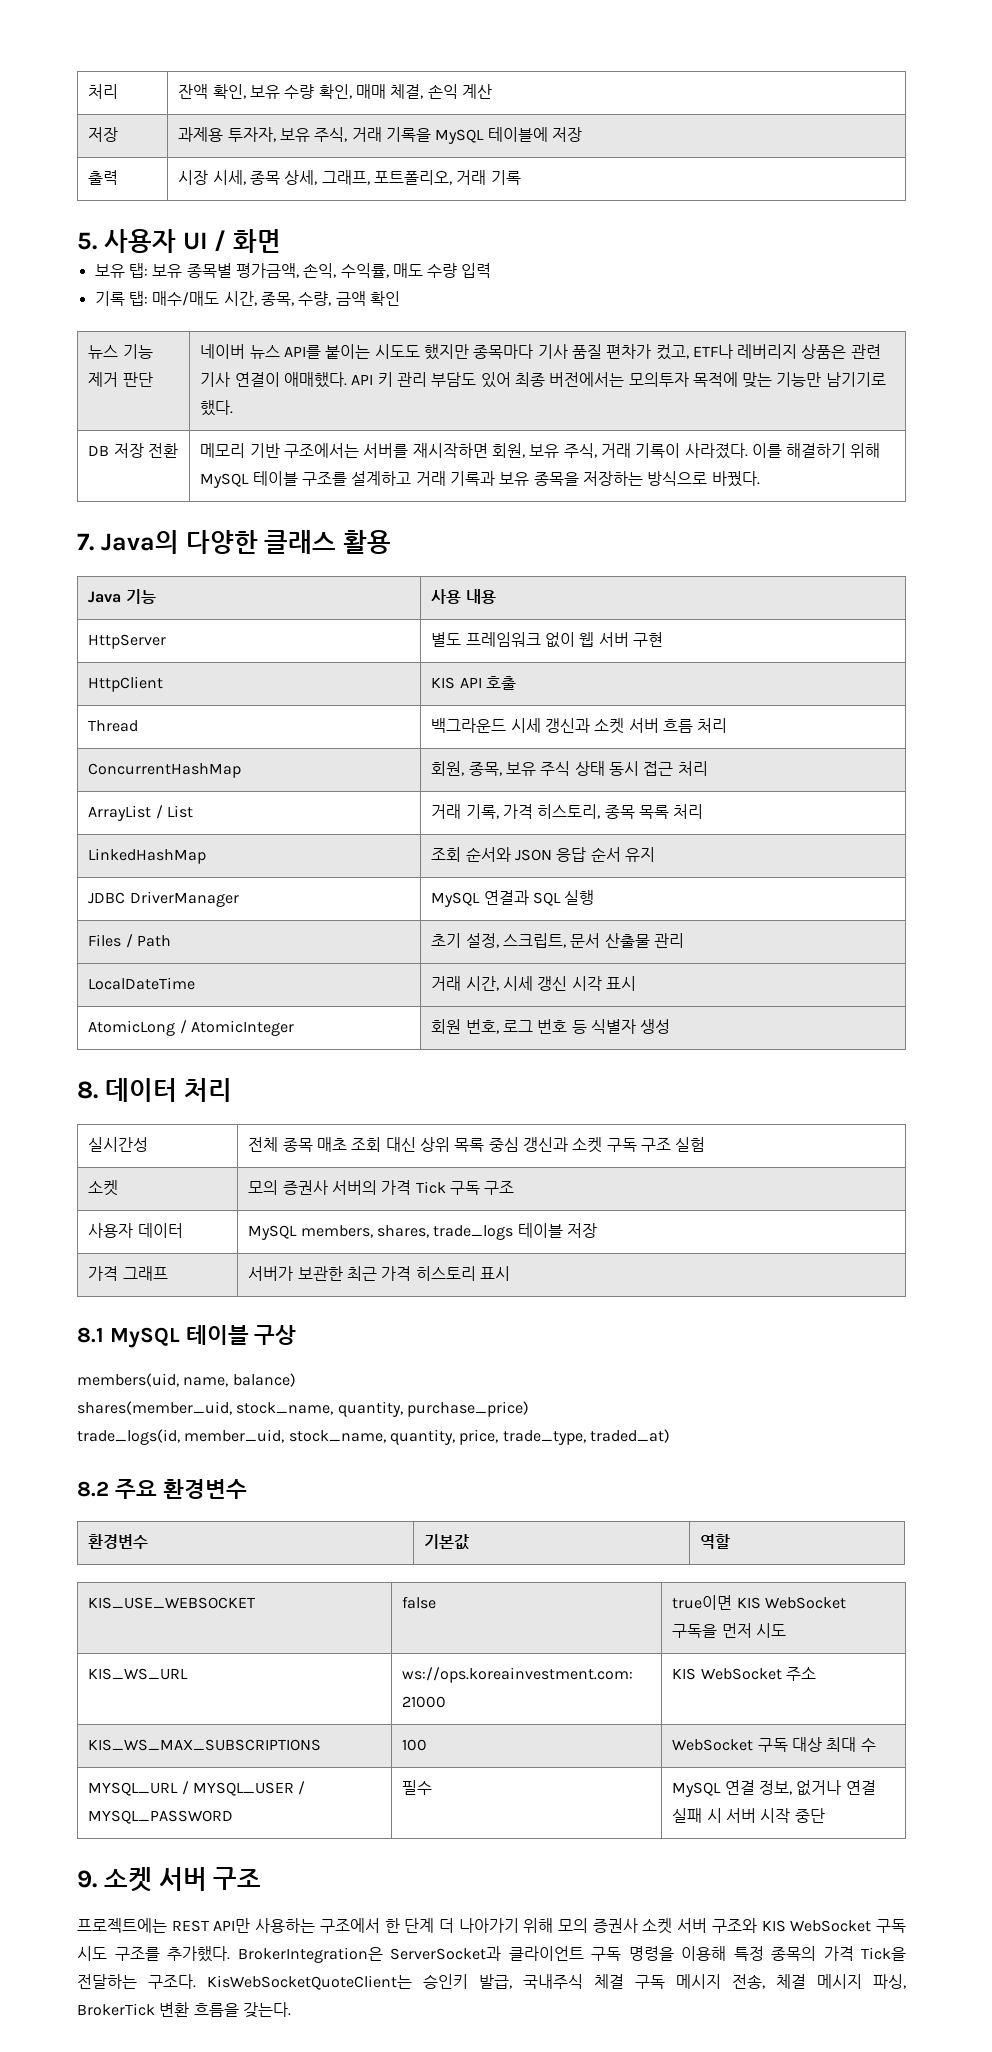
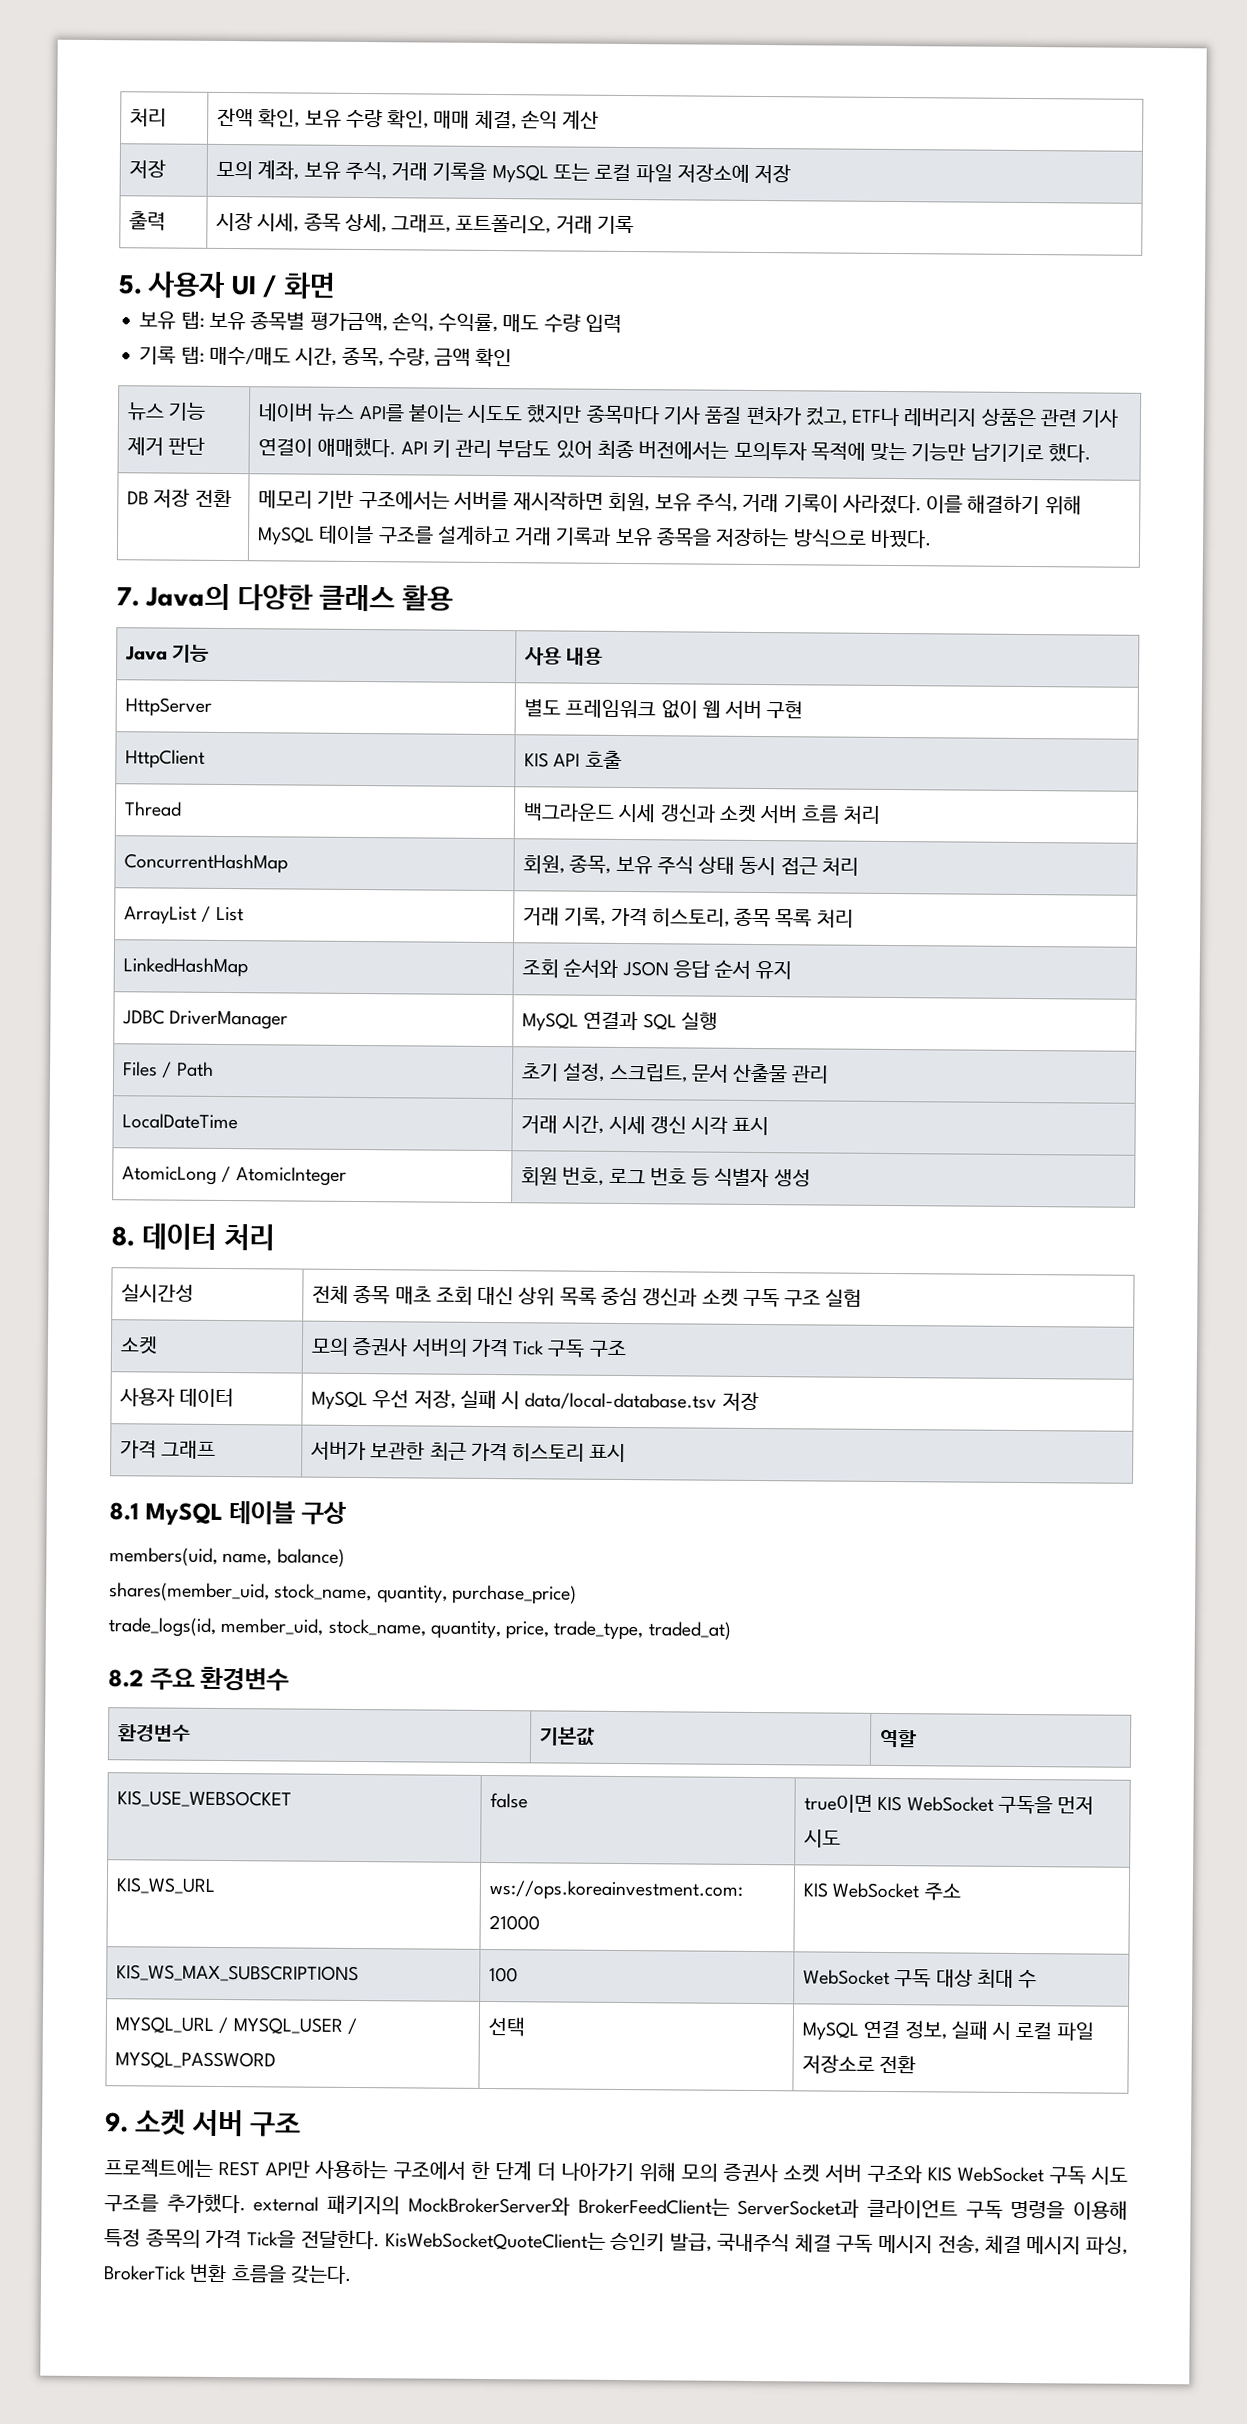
[178,127,276,142] 과제용 투자자, -> [216,160,300,180] 모의 계좌,
[487,127,548,142] 테이블에 -> [553,163,750,184] 또는 로컬 파일 저장소에
[300,1223,563,1240] members, shares, trade_logs 테이블 -> [372,1389,718,1410] 우선 저장, 실패 시 data/local-database.tsv
[402,1780,433,1795] 필수 -> [488,2017,526,2037] 선택
[796,1780,876,1796] [672,1808,825,1823] 없거나 연결 실패 시 서버 시작 중단 -> [950,2020,1094,2042] [802,2054,917,2074] 실패 시 로컬 파일 저장소로 전환
[237,1947,383,1963] BrokerIntegration은 -> [253,2194,730,2216] external 패키지의 MockBrokerServer와 BrokerFeedClient는
[77,1974,196,1989] 전달하는 구조다. -> [300,2229,380,2250] 전달한다.

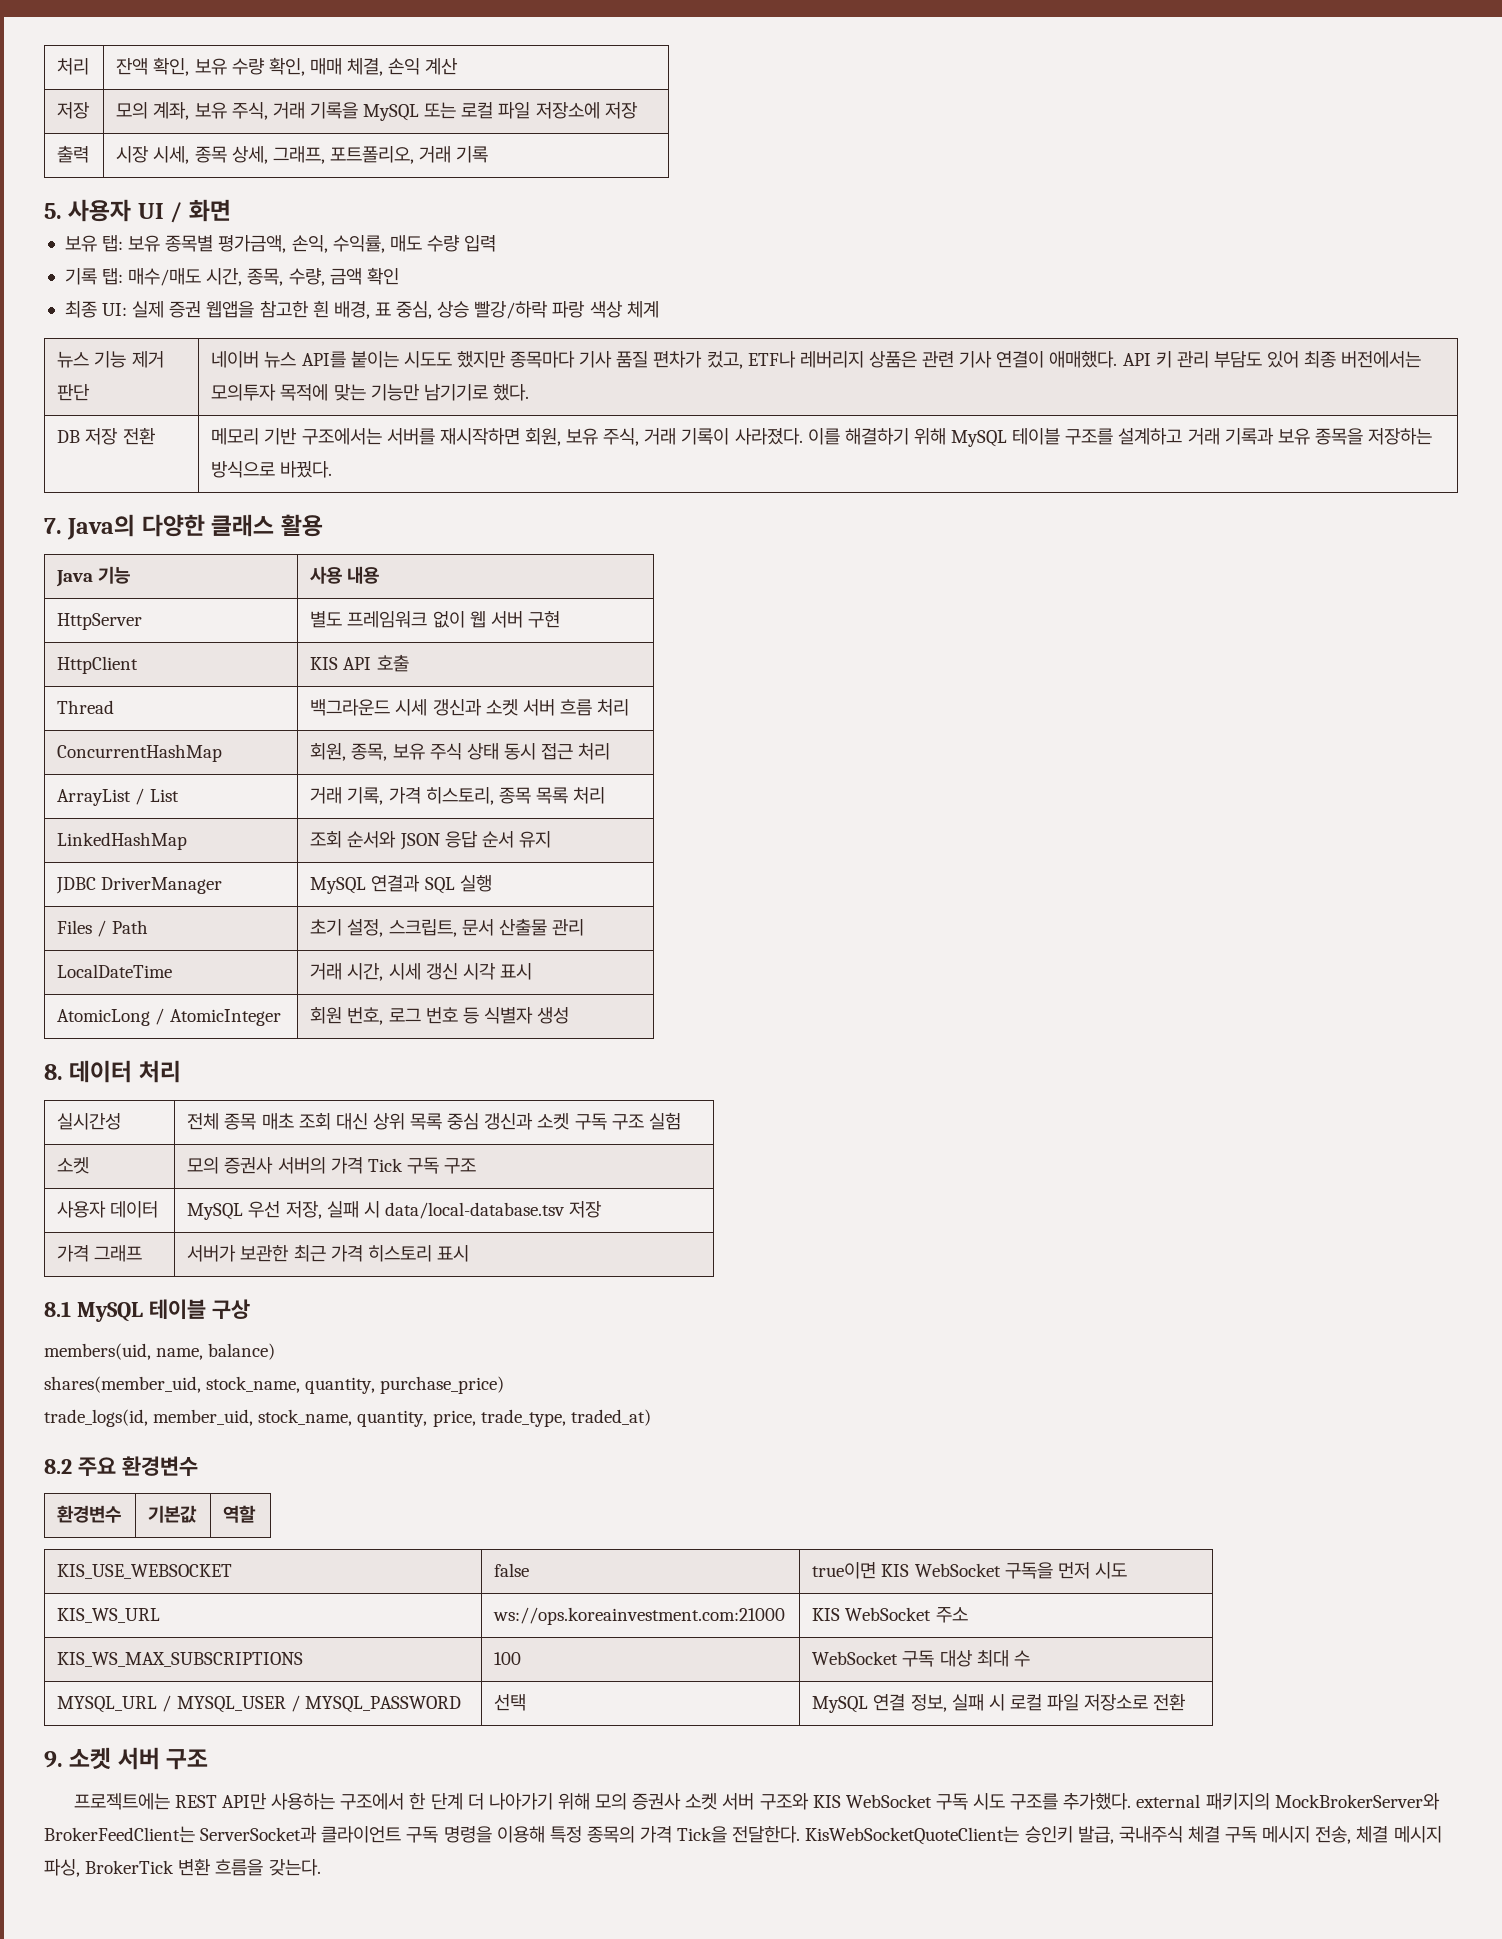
(513, 357) none -> [64,300,659,319] // 최종 UI: 실제 증권 웹앱을 참고한 흰 배경, 표 중심, 상승 빨강/하락 파랑 색상 체계

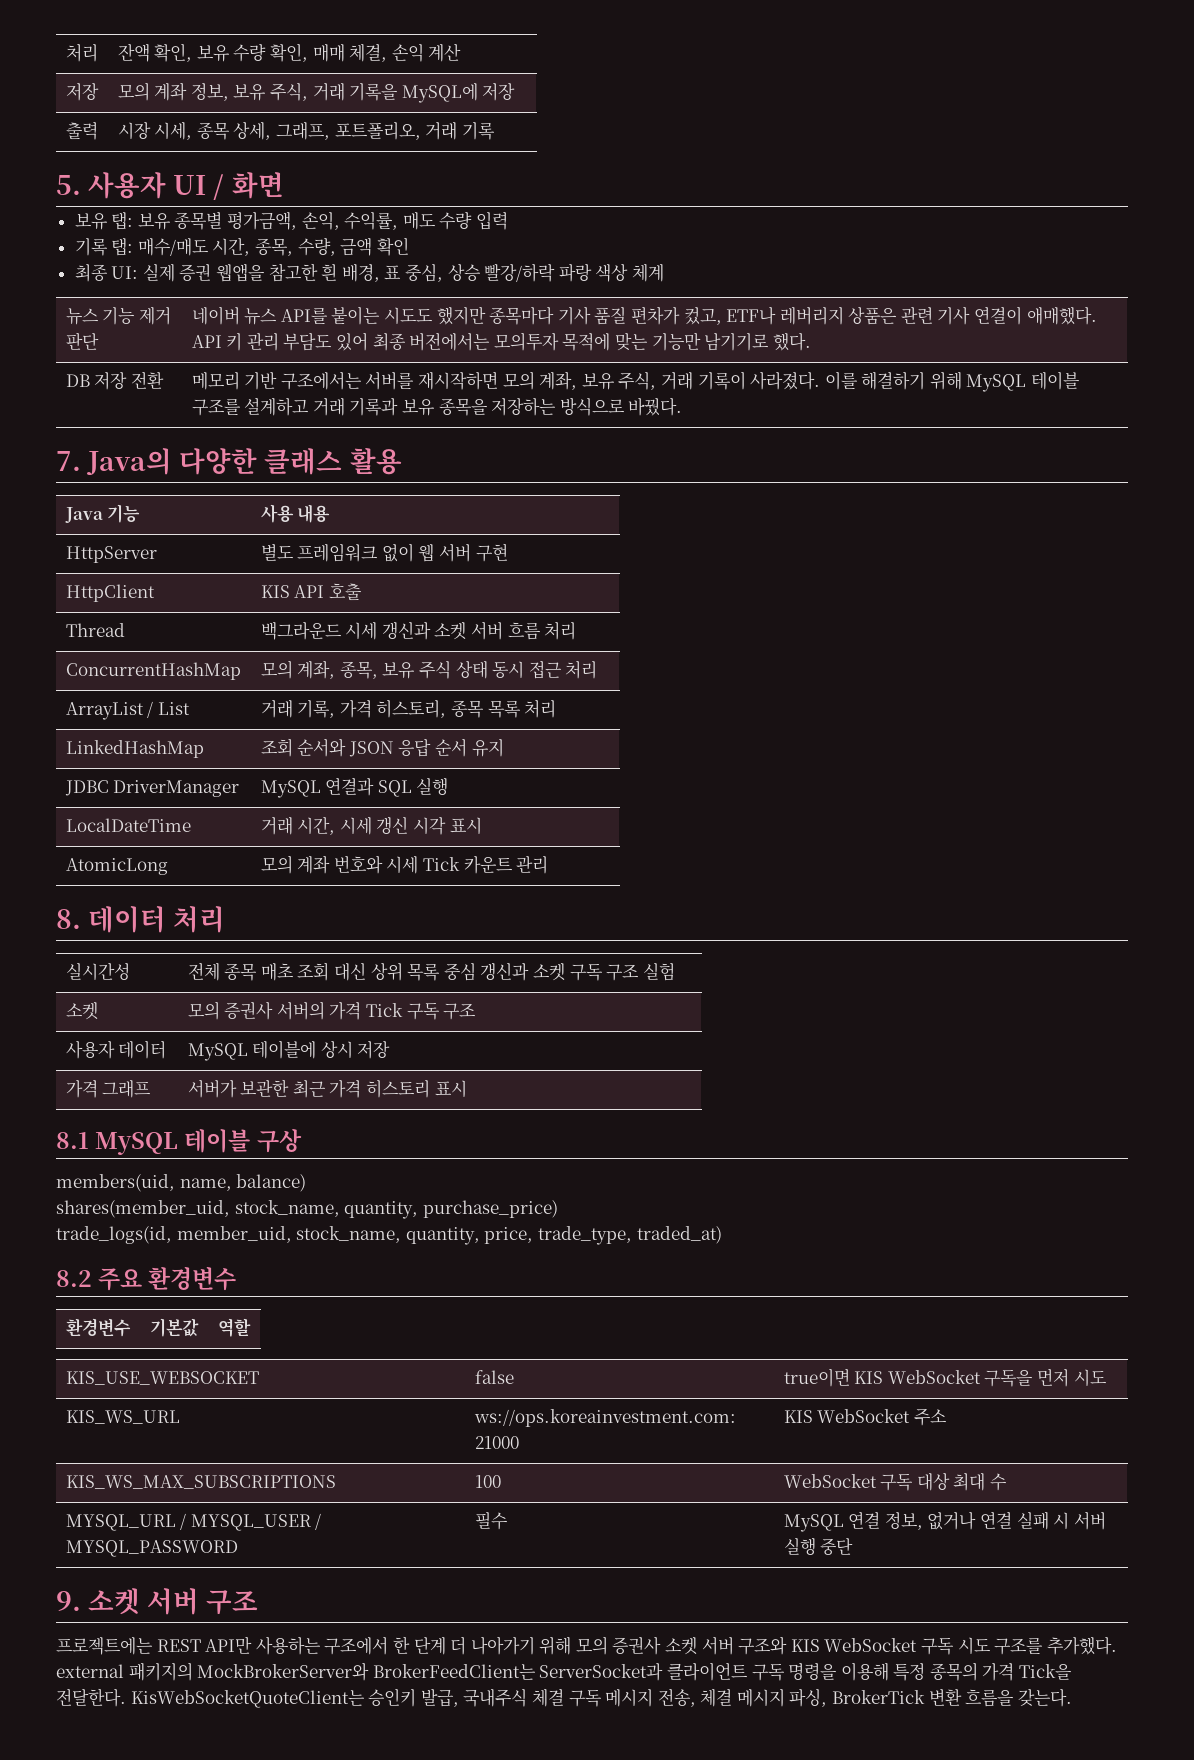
[153,102,190,120] 계좌, -> [154,82,229,101] 계좌 정보,
[363,102,600,121] MySQL 또는 로컬 파일 저장소에 -> [401,83,478,103] MySQL에
[524,428,561,446] 회원, -> [502,371,578,390] 모의 계좌,
[310,743,347,761] 회원, -> [260,660,336,679] 모의 계좌,
[57,920,148,937] [310,918,584,937] // Files / Path | 초기 설정, 스크립트, 문서 산출물 관리 -> (449, 786) none
[155,1008,281,1026] [310,1007,570,1025] / AtomicInteger | 회원 번호, 로그 번호 등 식별자 생성 -> [260,855,549,874] | 모의 계좌 번호와 시세 Tick 카운트 관리
[248,1201,565,1219] 우선 저장, 실패 시 data/local-database.tsv -> [252,1040,353,1059] 테이블에 상시
[494,1694,527,1711] 선택 -> [474,1512,508,1530] 필수
[951,1693,1186,1711] 실패 시 로컬 파일 저장소로 전환 -> [927,1511,1106,1530] [783,1538,854,1555] 없거나 연결 실패 시 서버 실행 중단

